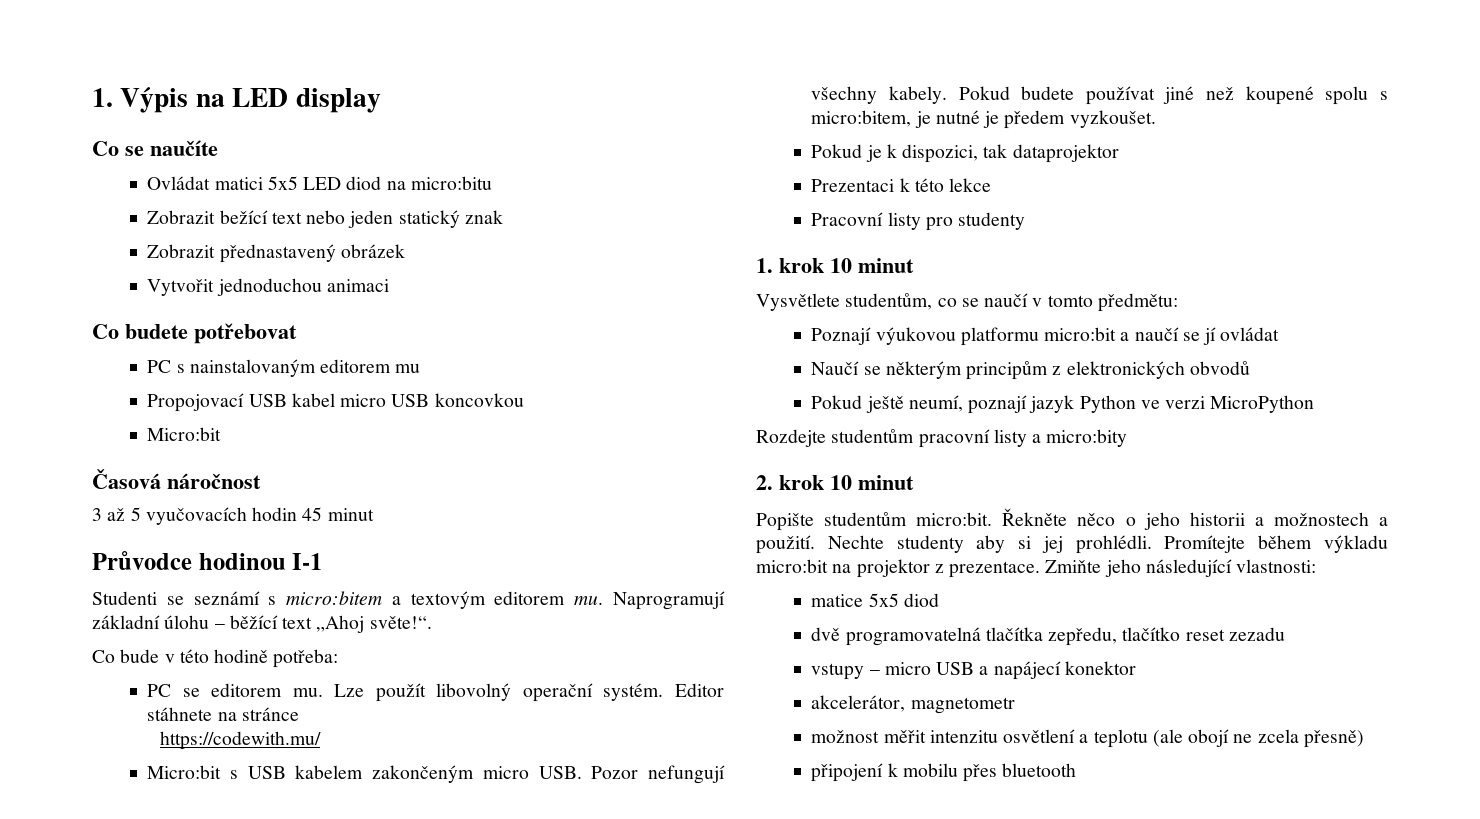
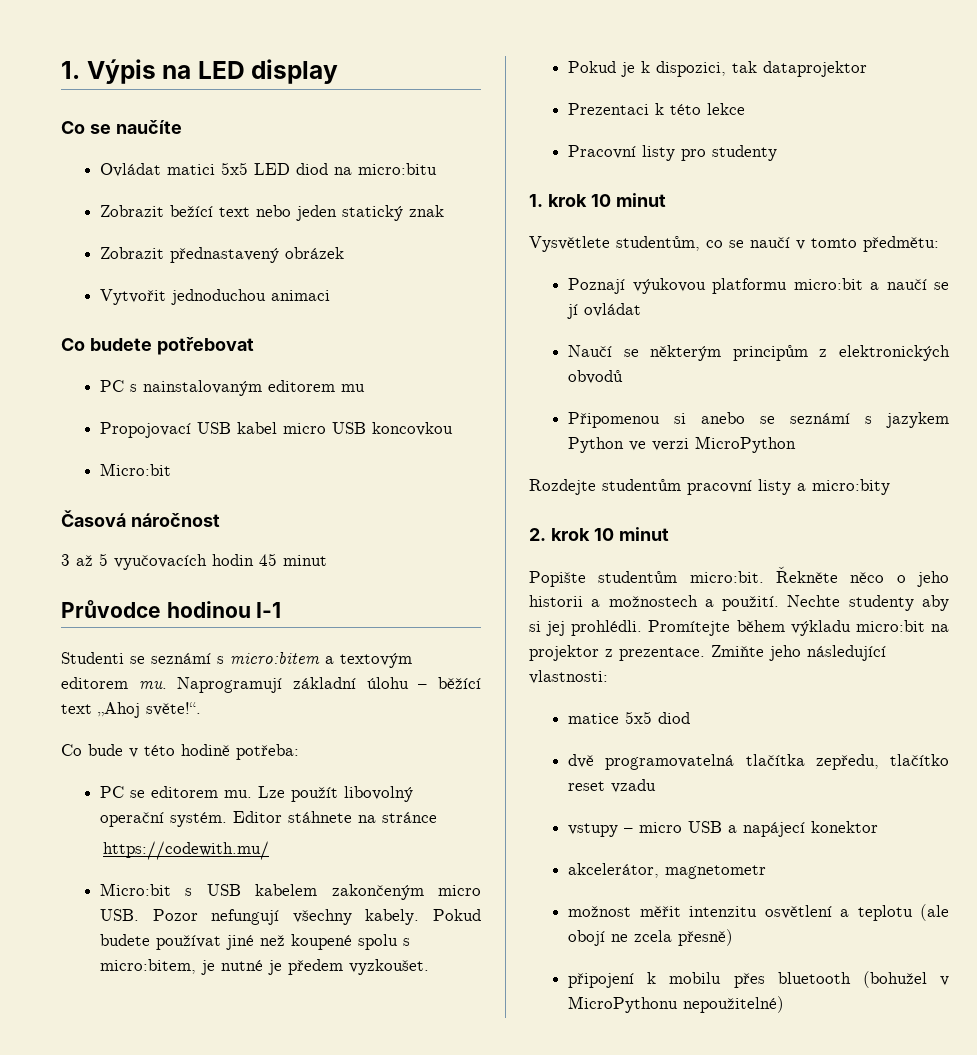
[811,395,1075,414] Pokud ještě neumí, poznají jazyk -> [568,412,949,428] Připomenou si anebo se seznámí s jazykem
[1228,627,1285,641] zezadu -> [611,779,657,793] vzadu
(1077, 770) none -> [862,971,949,988] [568,996,785,1013] (bohužel v MicroPythonu nepoužitelné)

